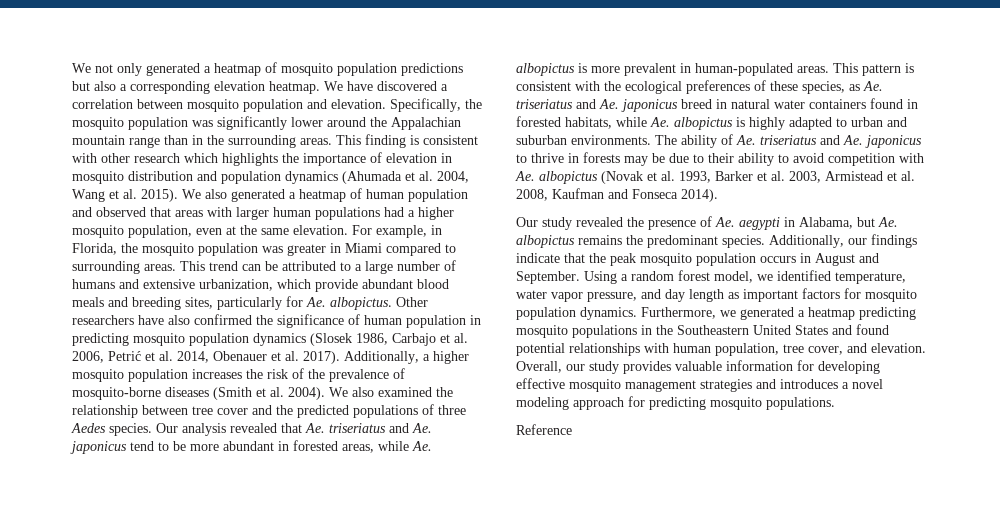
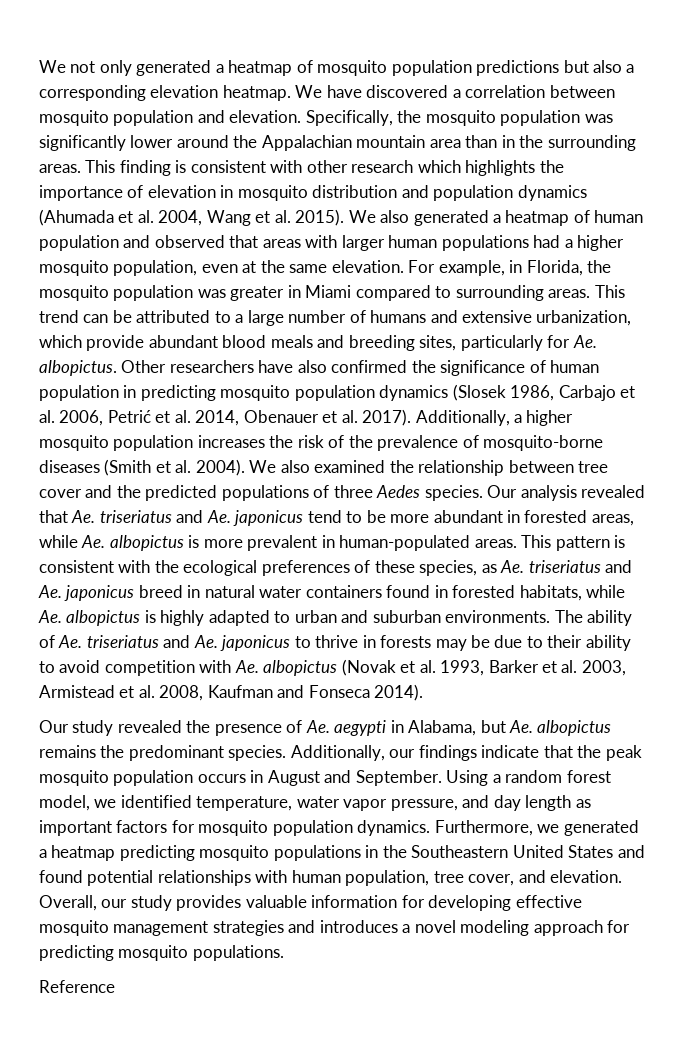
[129,137,160,148] range -> [429,139,461,148] area

